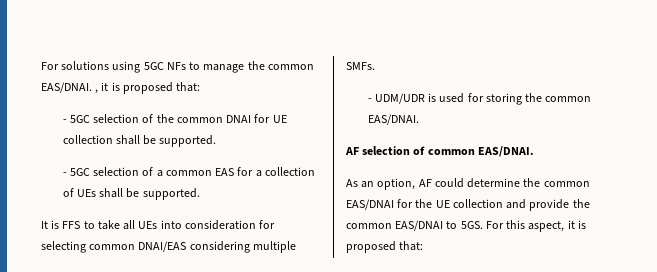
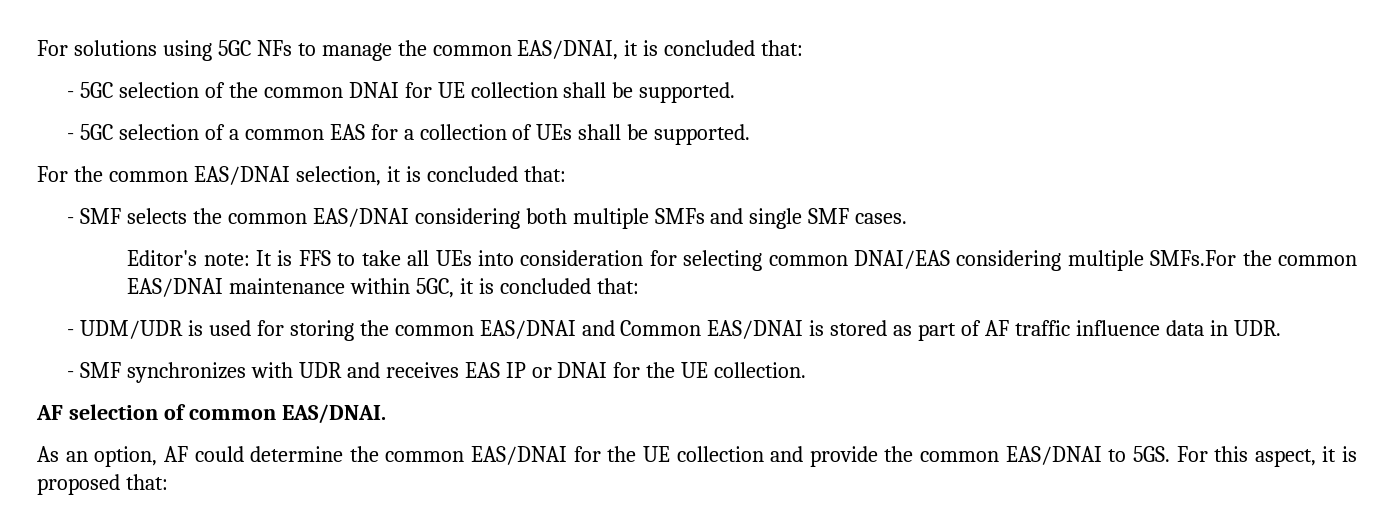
[41,82,173,94] EAS/DNAI. , it is proposed -> [517,40,756,60] EAS/DNAI, it is concluded
(200, 194) none -> [37,166,566,186] [67,208,908,229] [127,250,250,266] For the common EAS/DNAI selection, it is concluded that: // - SMF selects the common EAS/DNAI considering both multiple SMFs and single SMF cases. // Editor's note:
[346,62,375,70] SMFs. -> [1150,250,1358,266] [127,278,639,298] SMFs.For the common EAS/DNAI maintenance within 5GC, it is concluded that:
[367,114,419,125] EAS/DNAI. -> [479,320,1281,341] [67,362,807,383] EAS/DNAI and Common EAS/DNAI is stored as part of AF traffic influence data in UDR. // - SMF synchronizes with UDR and receives EAS IP or DNAI for the UE collection.

